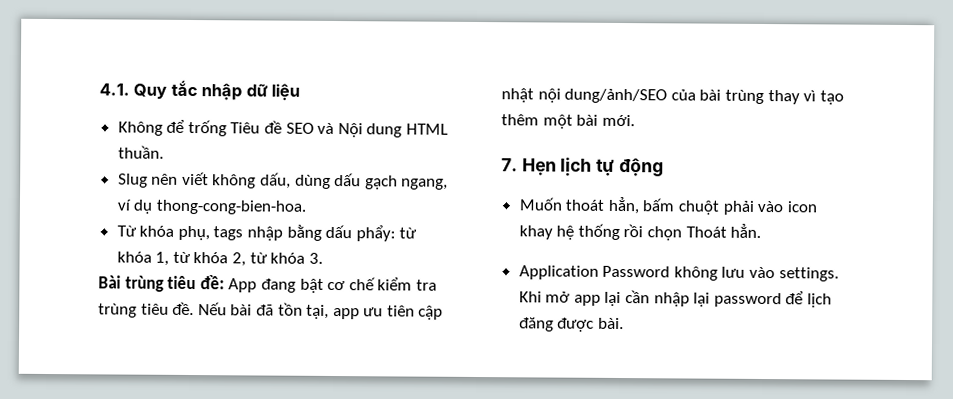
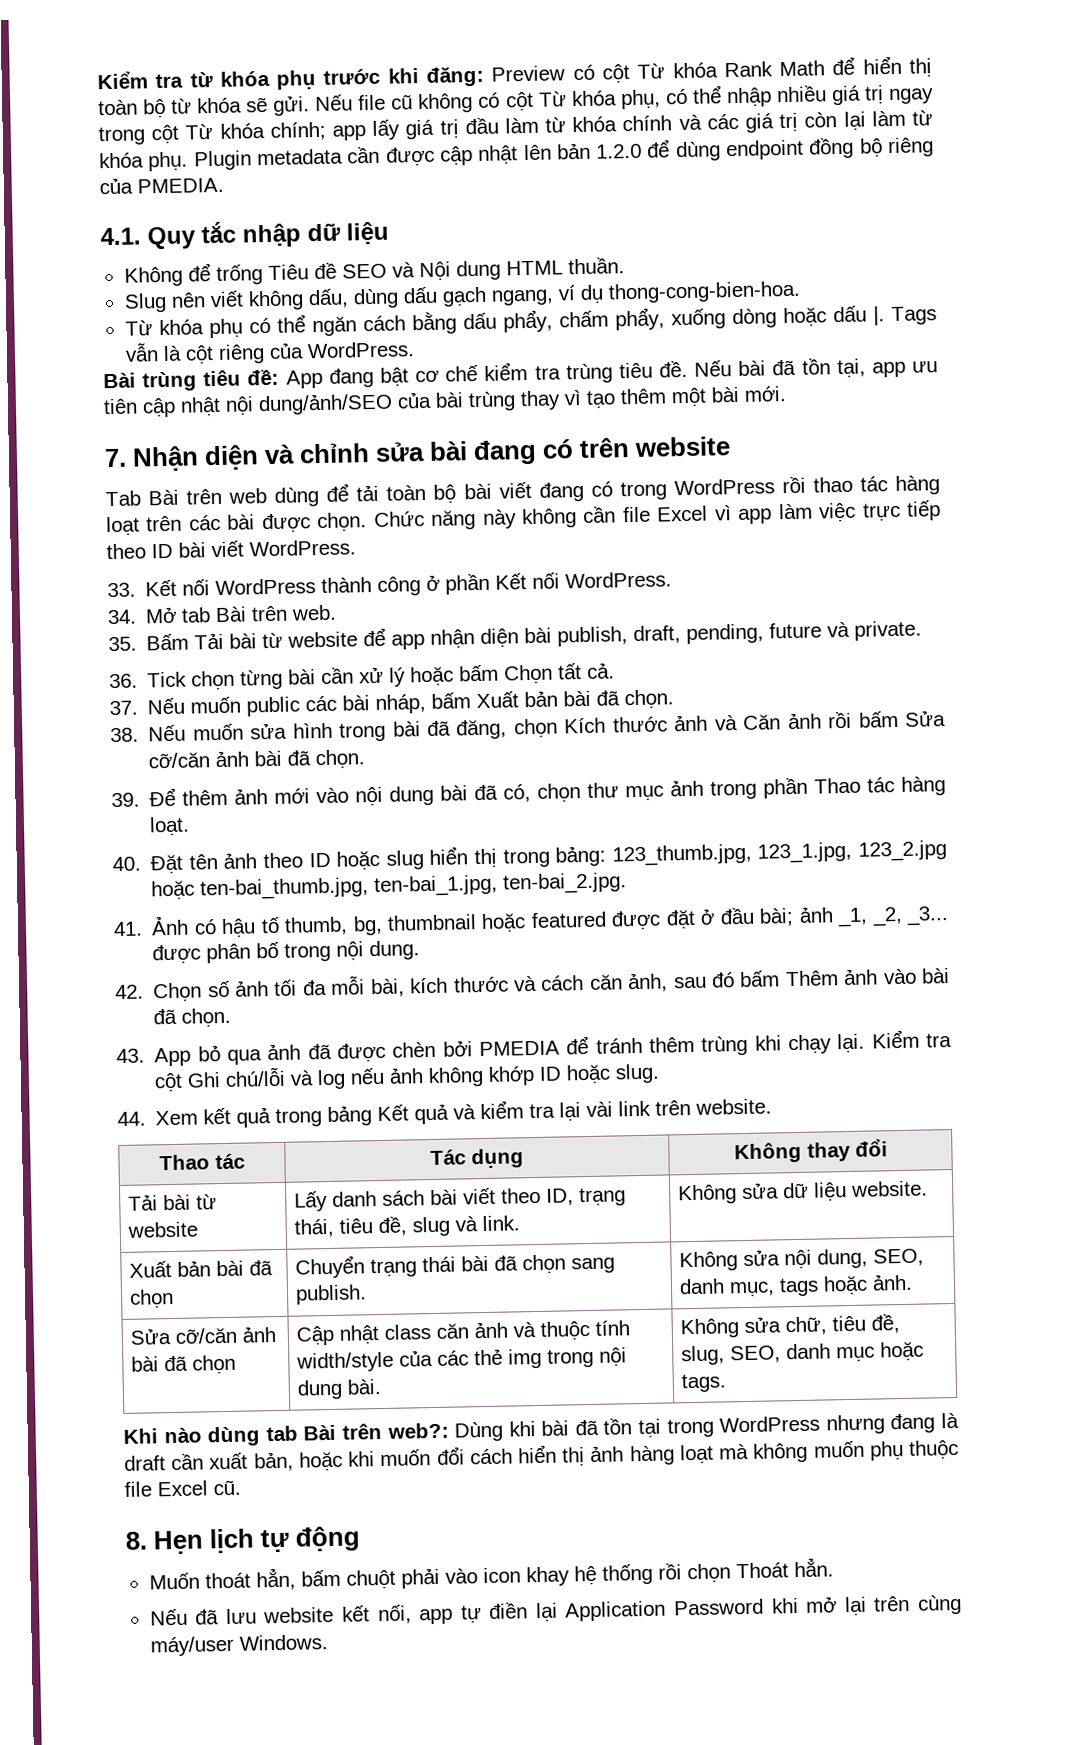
(99, 89) none -> [97,55,932,90] [98,85,934,119] [98,110,933,146] [99,137,934,172] [99,177,224,195] Kiểm tra từ khóa phụ trước khi đăng: Preview có cột Từ khóa Rank Math để hiển thị toàn bộ từ khóa sẽ gửi. Nếu file cũ không có cột Từ khóa phụ, có thể nhập nhiều giá trị ngay trong cột Từ khóa chính; app lấy giá trị đầu làm từ khóa chính và các giá trị còn lại làm từ khóa phụ. Plugin metadata cần được cập nhật lên bản 1.2.0 để dùng endpoint đồng bộ riêng của PMEDIA. //
[177,224,418,242] [116,251,323,267] phụ, tags nhập bằng dấu phẩy: từ khóa 1, từ khóa 2, từ khóa 3. -> [208,305,937,339] [124,341,415,365] phụ có thể ngăn cách bằng dấu phẩy, chấm phẩy, xuống dòng hoặc dấu |. Tags vẫn là cột riêng của WordPress.
(518, 165) none -> [132,436,732,472] [105,475,940,507] [106,500,942,537] [106,539,356,560] [107,571,673,598] [107,604,338,625] [108,620,923,652] [109,662,616,691] [109,689,675,717] [110,710,947,743] [148,749,366,770] [111,776,946,808] [149,816,191,837] [112,840,947,875] [151,872,628,901] [113,906,950,938] [152,940,421,965] [115,968,950,1003] [153,1007,232,1028] [116,1029,953,1067] [154,1063,661,1093] [117,1098,773,1128] [159,1153,245,1171] [430,1148,524,1169] [733,1139,888,1164] [128,1194,218,1211] [127,1221,199,1238] [294,1187,627,1212] [294,1215,521,1238] [678,1180,929,1205] [129,1260,274,1278] [129,1288,175,1309] [295,1254,616,1279] [295,1284,368,1305] [679,1248,925,1272] [679,1273,914,1298] [130,1326,277,1345] [131,1354,237,1375] [296,1320,631,1346] [296,1347,628,1373] [297,1378,382,1400] [680,1314,901,1339] [681,1341,925,1366] [681,1373,727,1393] [123,1412,960,1447] [124,1439,959,1472] [124,1479,241,1497] [125,1531,147,1550] Nhận diện và chỉnh sửa bài đang có trên website // Tab Bài trên web dùng để tải toàn bộ bài viết đang có trong WordPress rồi thao tác hàng loạt trên các bài được chọn. Chức năng này không cần file Excel vì app làm việc trực tiếp theo ID bài viết WordPress. // 33. Kết nối WordPress thành công ở phần Kết nối WordPress. // 34. Mở tab Bài trên web. // 35. Bấm Tải bài từ website để app nhận diện bài publish, draft, pending, future và private. // 36. Tick chọn từng bài cần xử lý hoặc bấm Chọn tất cả. // 37. Nếu muốn public các bài nháp, bấm Xuất bản bài đã chọn. // 38. Nếu muốn sửa hình trong bài đã đăng, chọn Kích thước ảnh và Căn ảnh rồi bấm Sửa cỡ/căn ảnh bài đã chọn. // 39. Để thêm ảnh mới vào nội dung bài đã có, chọn thư mục ảnh trong phần Thao tác hàng loạt. // 40. Đặt tên ảnh theo ID hoặc slug hiển thị trong bảng: 123_thumb.jpg, 123_1.jpg, 123_2.jpg hoặc ten-bai_thumb.jpg, ten-bai_1.jpg, ten-bai_2.jpg. // 41. Ảnh có hậu tố thumb, bg, thumbnail hoặc featured được đặt ở đầu bài; ảnh _1, _2, _3... được phân bố trong nội dung. // 42. Chọn số ảnh tối đa mỗi bài, kích thước và cách căn ảnh, sau đó bấm Thêm ảnh vào bài đã chọn. // 43. App bỏ qua ảnh đã được chèn bởi PMEDIA để tránh thêm trùng khi chạy lại. Kiểm tra cột Ghi chú/lỗi và log nếu ảnh không khớp ID hoặc slug. // 44. Xem kết quả trong bảng Kết quả và kiểm tra lại vài link trên website. // Thao tác | Tác dụng | Không thay đổi // Tải bài từ website | Lấy danh sách bài viết theo ID, trạng thái, tiêu đề, slug và link. | Không sửa dữ liệu website. // Xuất bản bài đã chọn | Chuyển trạng thái bài đã chọn sang publish. | Không sửa nội dung, SEO, danh mục, tags hoặc ảnh. // Sửa cỡ/căn ảnh bài đã chọn | Cập nhật class căn ảnh và thuộc tính width/style của các thẻ img trong nội dung bài. | Không sửa chữ, tiêu đề, slug, SEO, danh mục hoặc tags. // Khi nào dùng tab Bài trên web?: Dùng khi bài đã tồn tại trong WordPress nhưng đang là draft cần xuất bản, hoặc khi muốn đổi cách hiển thị ảnh hàng loạt mà không muốn phụ thuộc file Excel cũ. // 8.
[518,265,839,282] [518,290,833,308] [518,317,624,332] Application Password không lưu vào settings. Khi mở app lại cần nhập lại password để lịch đăng được bài. -> [149,1594,963,1626] [149,1634,328,1657] Nếu đã lưu website kết nối, app tự điền lại Application Password khi mở lại trên cùng máy/user Windows.

